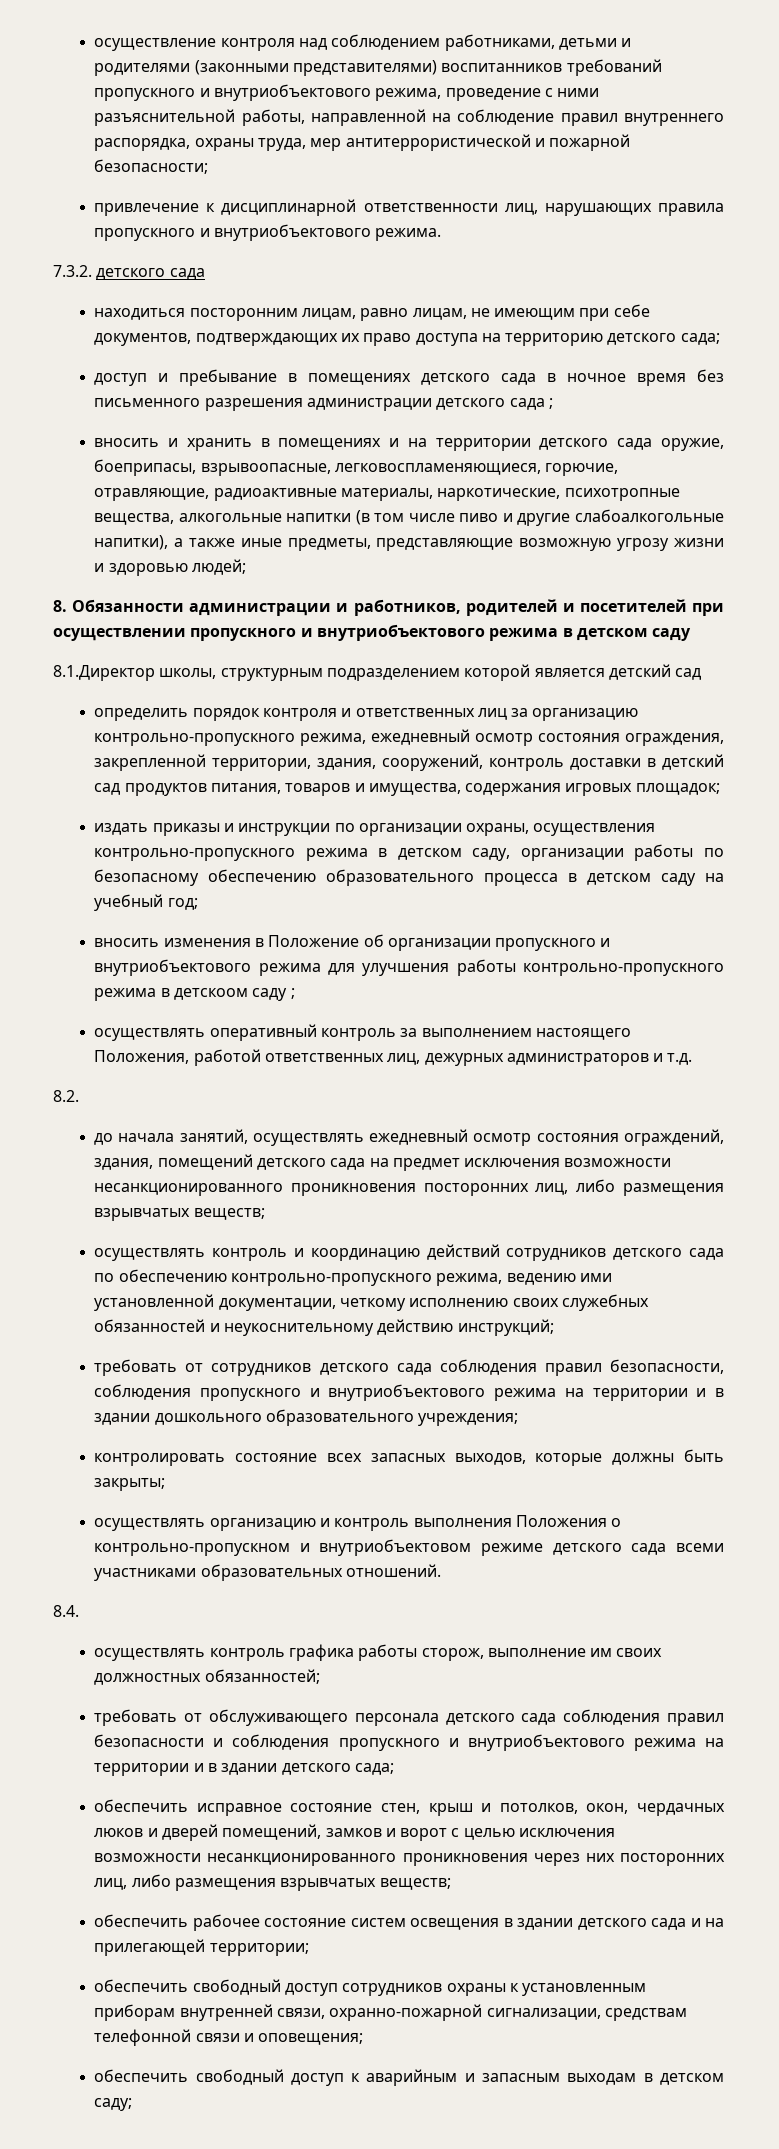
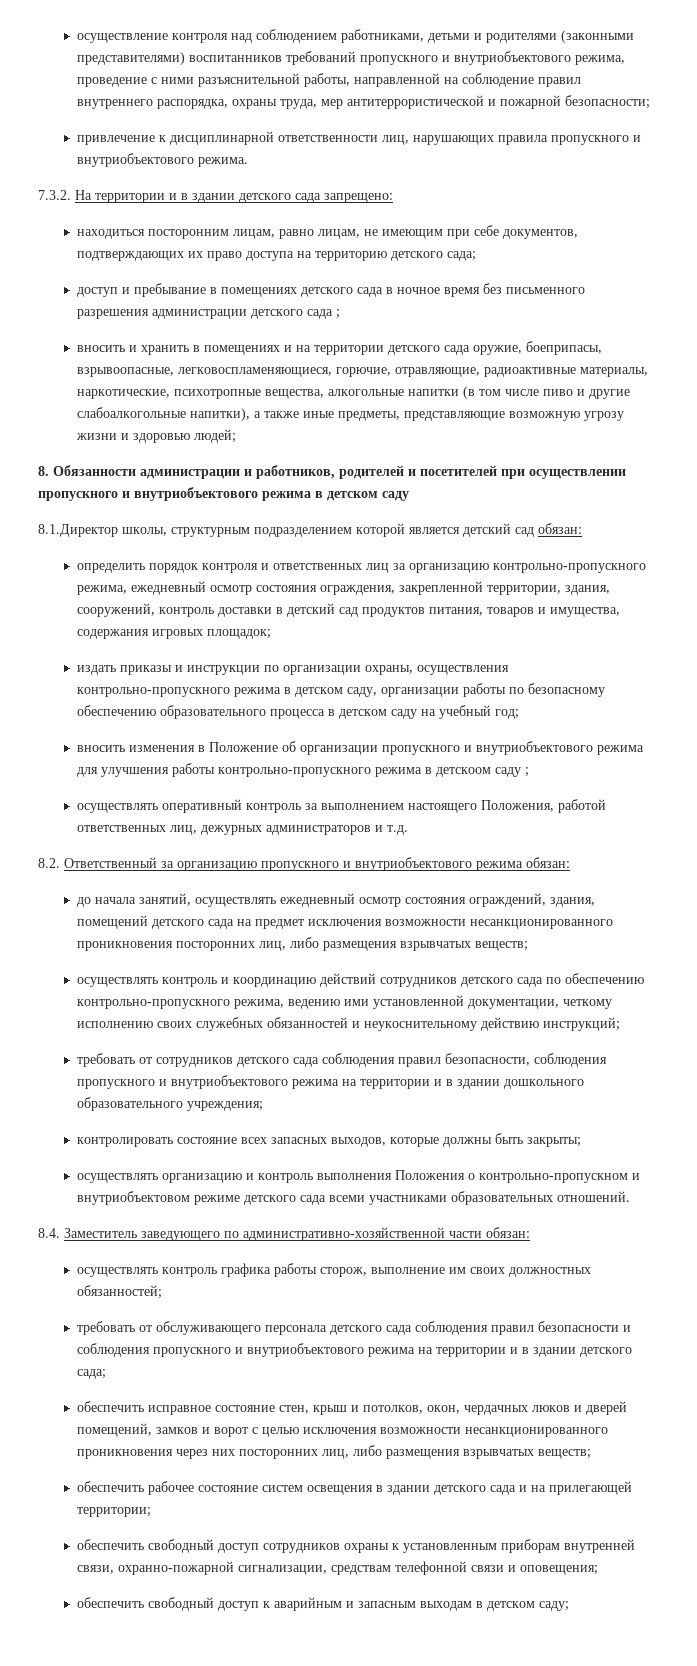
[96,268,205,280] детского сада -> [75,190,393,203] На территории и в здании детского сада запрещено:
(702, 674) none -> [538,523,582,534] обязан:
(79, 1096) none -> [64,857,570,871] Ответственный за организацию пропускного и внутриобъектового режима обязан:
(79, 1611) none -> [64,1227,530,1241] Заместитель заведующего по административно-хозяйственной части обязан:

